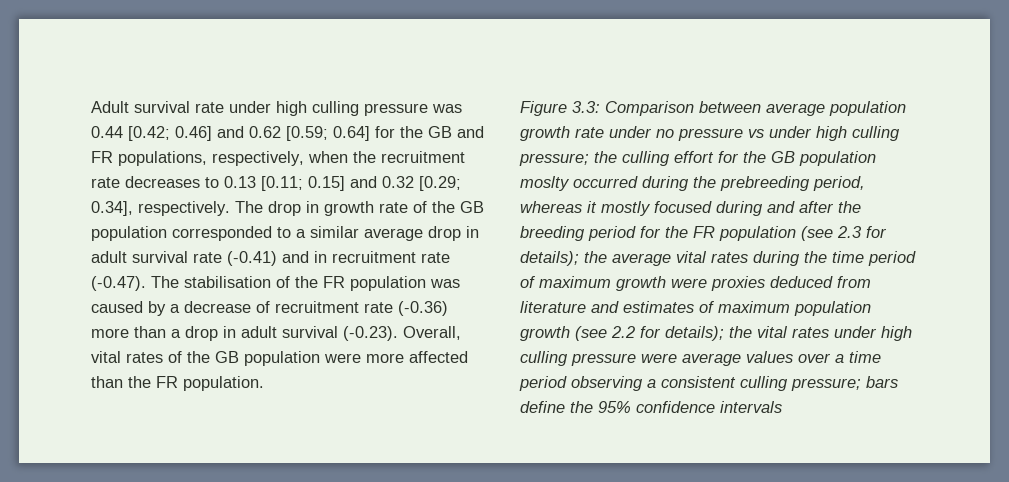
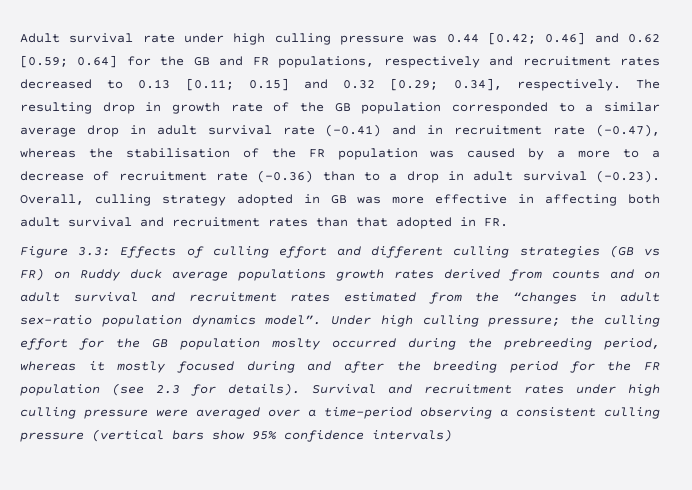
[212,151,465,166] [91,176,200,188] respectively, when the recruitment rate decreases -> [383,56,660,68] [20,79,92,89] respectively and recruitment rates decreased
(263, 207) none -> [20,102,92,114] resulting
[91,276,179,291] (-0.47). The -> [596,124,660,137] [20,148,113,158] (-0.47), whereas the
(180, 308) none -> [578,149,660,158] more to a
[91,326,166,338] more than -> [322,171,380,181] than to
[91,351,468,366] [91,376,264,391] [520,101,906,116] [520,126,812,141] vital rates of the GB population were more affected than the FR population. // Figure 3.3: Comparison between average population growth rate under no pressure vs under -> [94,194,661,206] [20,217,508,229] [20,245,660,258] [20,268,660,281] [20,292,661,304] [20,315,372,327] culling strategy adopted in GB was more effective in affecting both adult survival and recruitment rates than that adopted in FR. // Figure 3.3: Effects of culling effort and different culling strategies (GB vs FR) on Ruddy duck average populations growth rates derived from counts and on adult survival and recruitment rates estimated from the “changes in adult sex-ratio population dynamics model”. Under
[520,251,916,266] [520,276,871,291] [520,301,871,316] [520,326,788,341] details); the average vital rates during the time period of maximum growth were proxies deduced from literature and estimates of maximum population growth (see 2.2 for details); the vital -> [228,383,512,396] details). Survival and recruitment
[682,351,881,366] [519,376,898,391] [520,401,593,413] average values over a time period observing a consistent culling pressure; bars define the -> [196,407,660,419] [20,429,245,442] averaged over a time-period observing a consistent culling pressure (vertical bars show
[720,401,782,413] intervals -> [372,429,452,442] intervals)

